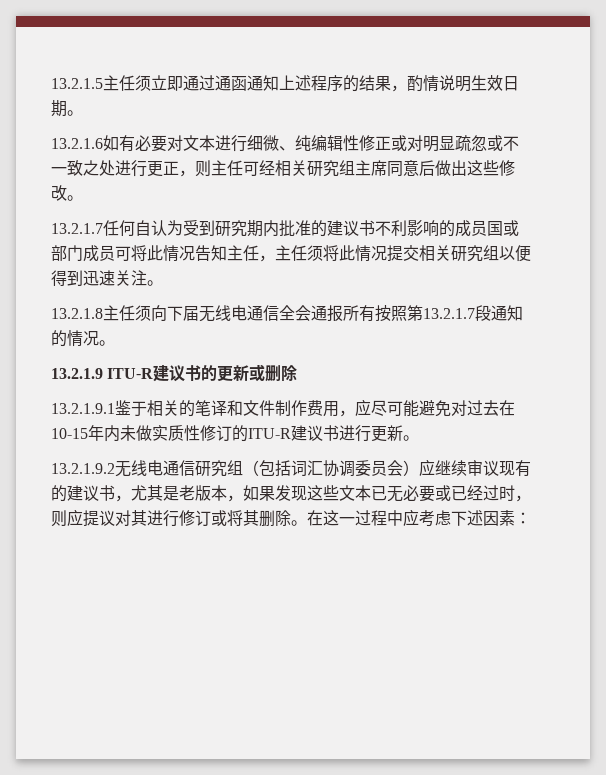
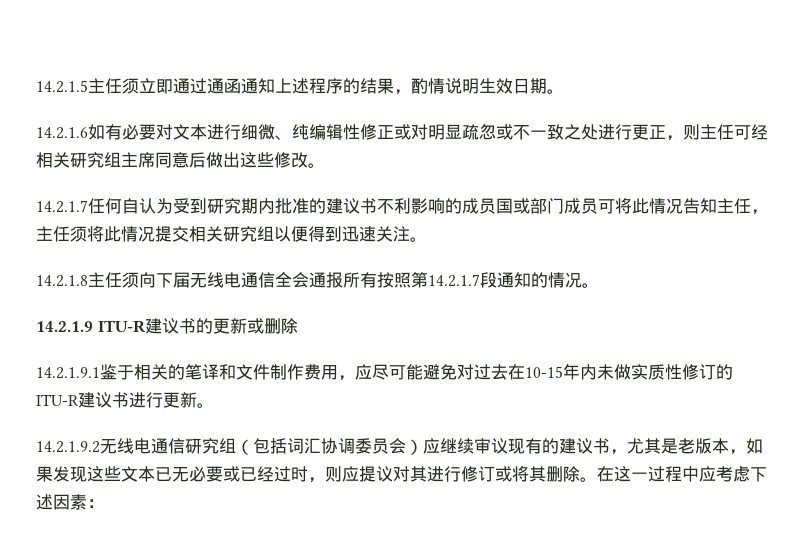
[51,78,103,89] 13.2.1.5 -> [36,80,88,93] 14.2.1.5
[51,138,103,149] 13.2.1.6 -> [36,127,88,139] 14.2.1.6
[51,223,103,234] 13.2.1.7 -> [36,200,88,213] 14.2.1.7
[51,308,103,319] 13.2.1.8 -> [36,275,88,287] 14.2.1.8
[423,308,475,319] 13.2.1.7 -> [428,274,480,287] 14.2.1.7
[51,368,103,379] 13.2.1.9 -> [36,321,93,332] 14.2.1.9
[51,403,115,414] 13.2.1.9.1 -> [36,367,100,379] 14.2.1.9.1
[51,463,115,474] 13.2.1.9.2 -> [36,441,100,453] 14.2.1.9.2

